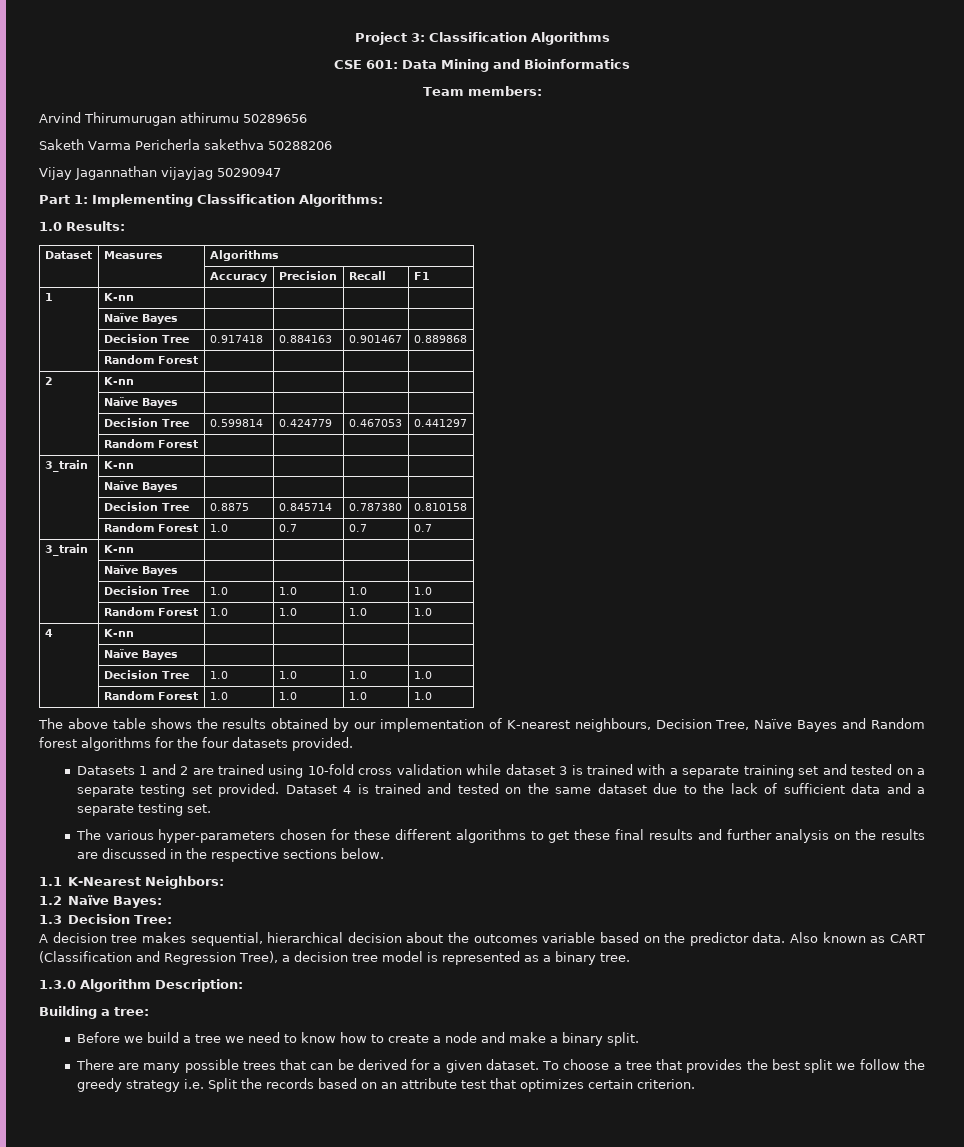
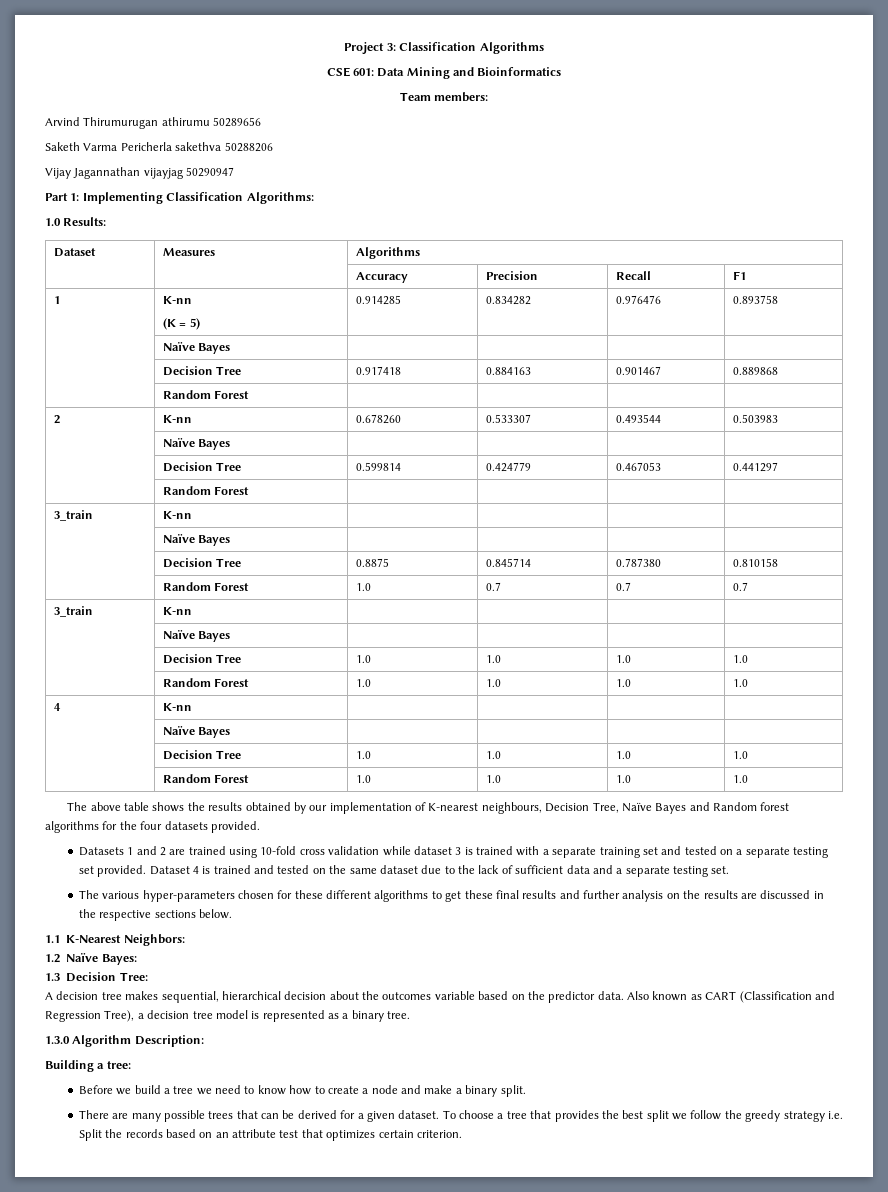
(134, 297) | | | | -> [162,318,200,330] [355,295,401,305] [485,296,531,305] [615,295,661,304] [732,295,778,304] // (K = 5) | 0.914285 | 0.834282 | 0.976476 | 0.893758
(134, 381) | | | -> [355,414,401,424] [485,414,531,423] [615,414,661,423] [732,414,778,423] 0.678260 | 0.533307 | 0.493544 | 0.503983

